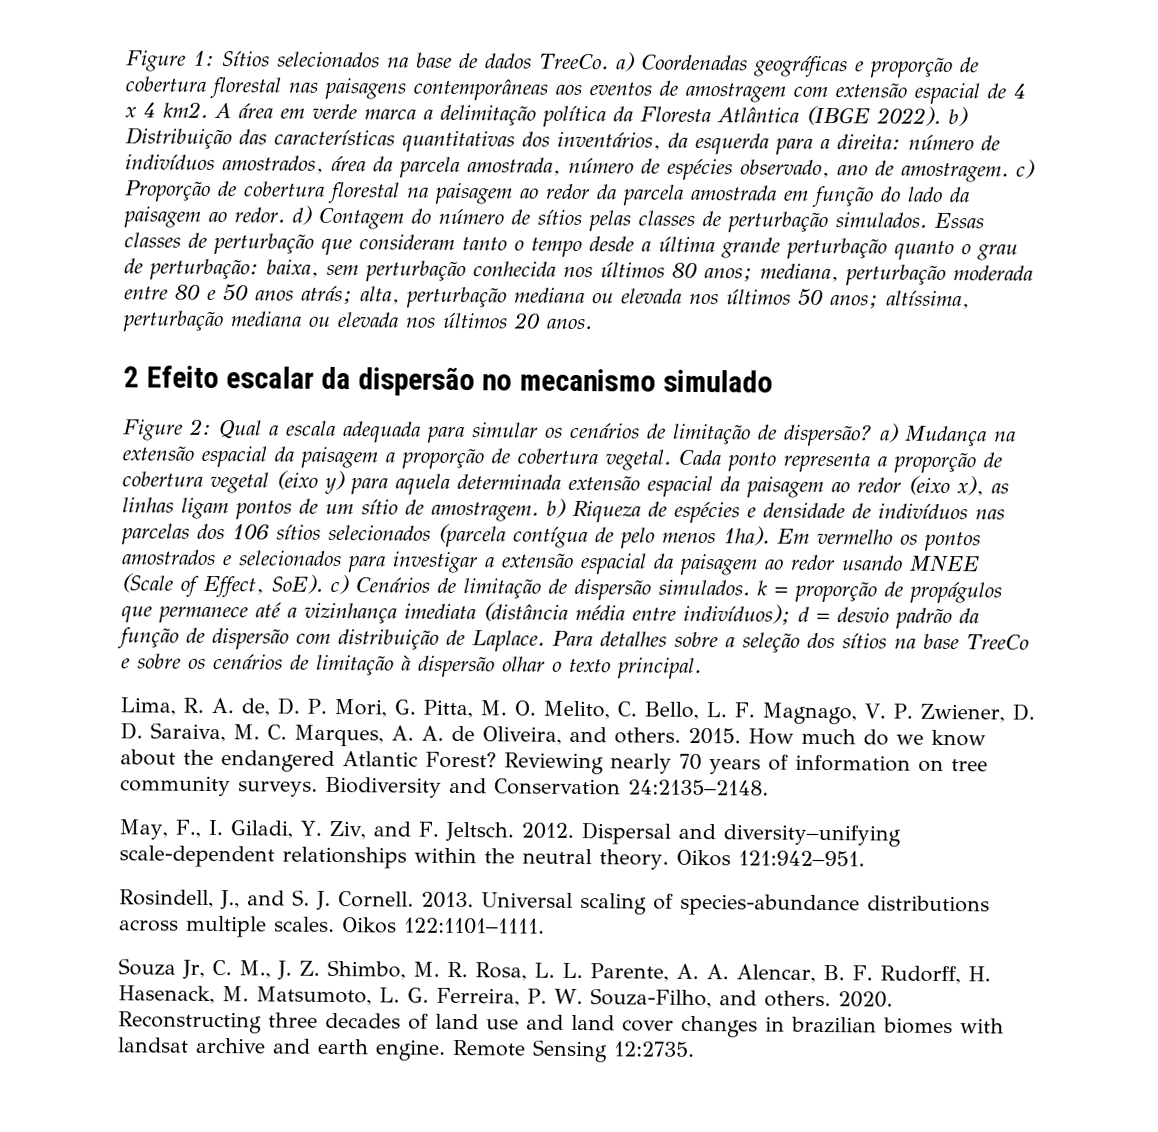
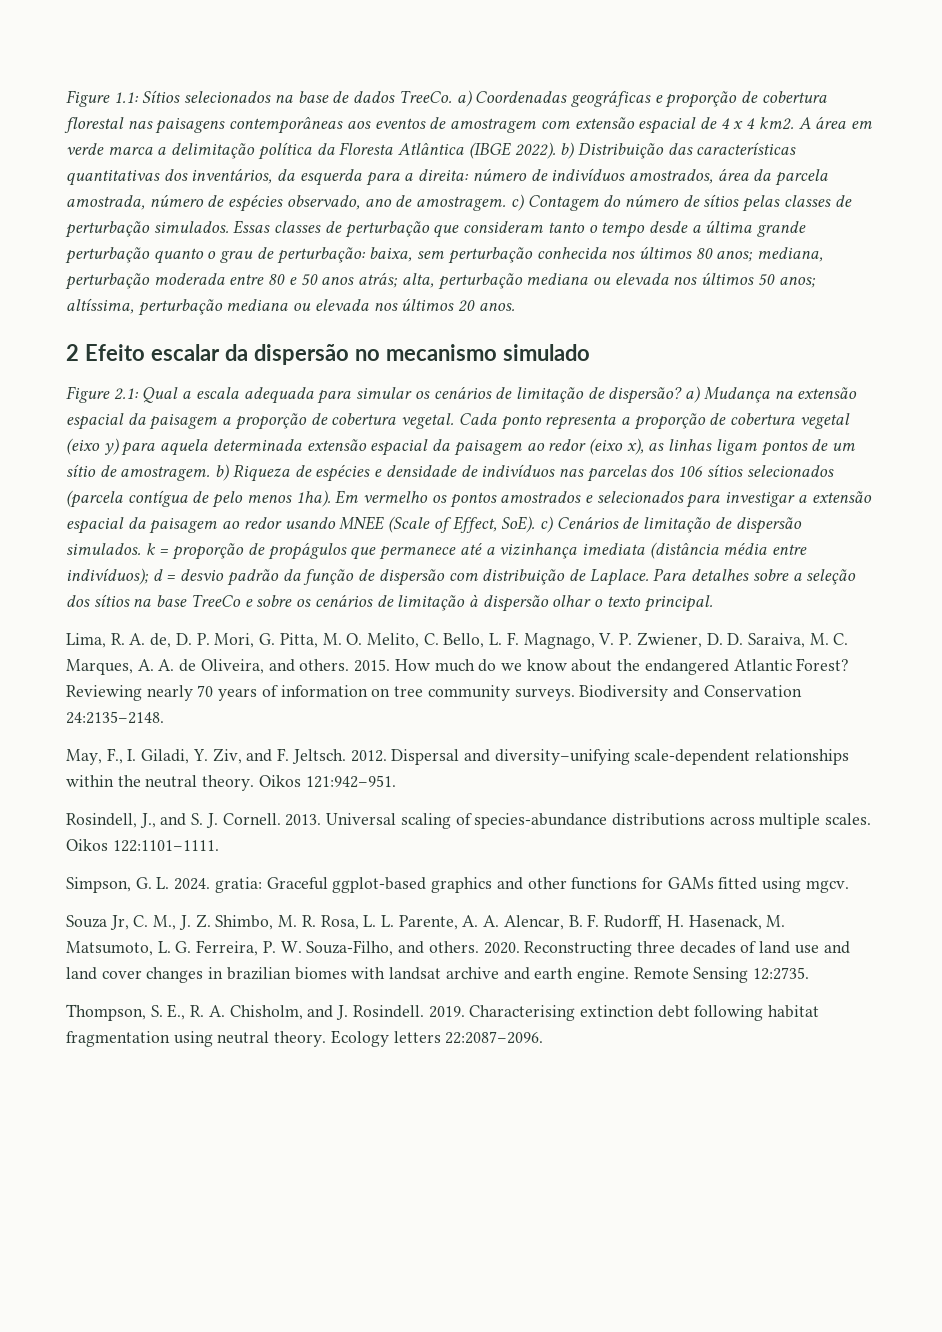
[126,50,215,72] Figure 1: -> [66,90,139,107] Figure 1.1:
[124,180,970,208] [123,205,312,228] Proporção de cobertura florestal na paisagem ao redor da parcela amostrada em função do lado da paisagem ao redor. d) -> (524, 202) none
[189,418,212,435] 2: -> [113,388,139,400] 2.1:
(545, 926) none -> [66,877,849,893] // Simpson, G. L. 2024. gratia: Graceful ggplot-based graphics and other functions for GAMs fitted using mgcv.
(695, 1049) none -> [66,1004,820,1021] [66,1030,544,1047] // Thompson, S. E., R. A. Chisholm, and J. Rosindell. 2019. Characterising extinction debt following habitat fragmentation using neutral theory. Ecology letters 22:2087–2096.

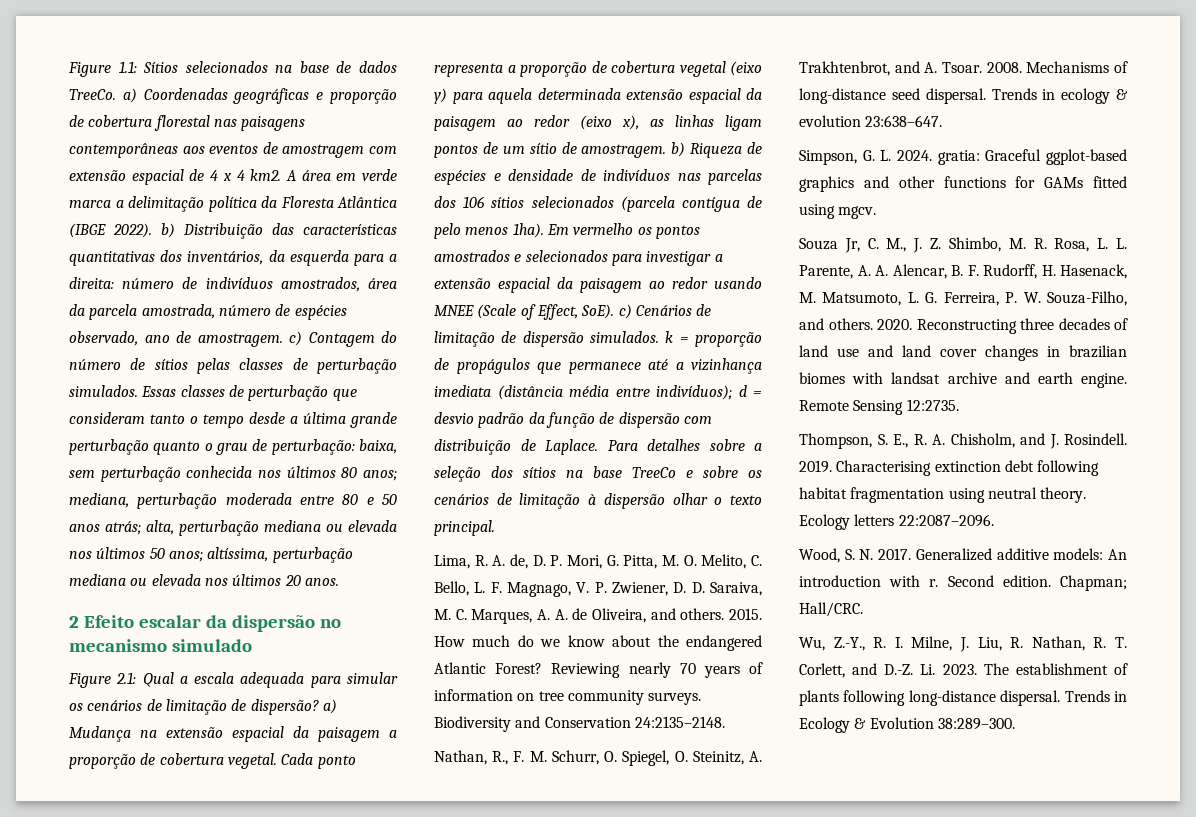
[66,748,850,765] [66,775,396,791] [66,813,872,829] [66,839,219,852] May, F., I. Giladi, Y. Ziv, and F. Jeltsch. 2012. Dispersal and diversity–unifying scale-dependent relationships within the neutral theory. Oikos 121:942–951. // Rosindell, J., and S. J. Cornell. 2013. Universal scaling of species-abundance distributions across multiple scales. Oikos 122:1101–1111. -> [434,750,762,766] [799,61,1128,76] [799,88,1128,104] [799,115,943,127] Nathan, R., F. M. Schurr, O. Spiegel, O. Steinitz, A. Trakhtenbrot, and A. Tsoar. 2008. Mechanisms of long-distance seed dispersal. Trends in ecology & evolution 23:638–647.
(544, 1037) none -> [799,548,1127,563] [799,575,1127,591] [799,602,863,617] [799,636,1127,652] [799,663,1128,678] [799,690,1127,706] [799,717,1015,733] // Wood, S. N. 2017. Generalized additive models: An introduction with r. Second edition. Chapman; Hall/CRC. // Wu, Z.-Y., R. I. Milne, J. Liu, R. Nathan, R. T. Corlett, and D.-Z. Li. 2023. The establishment of plants following long-distance dispersal. Trends in Ecology & Evolution 38:289–300.

